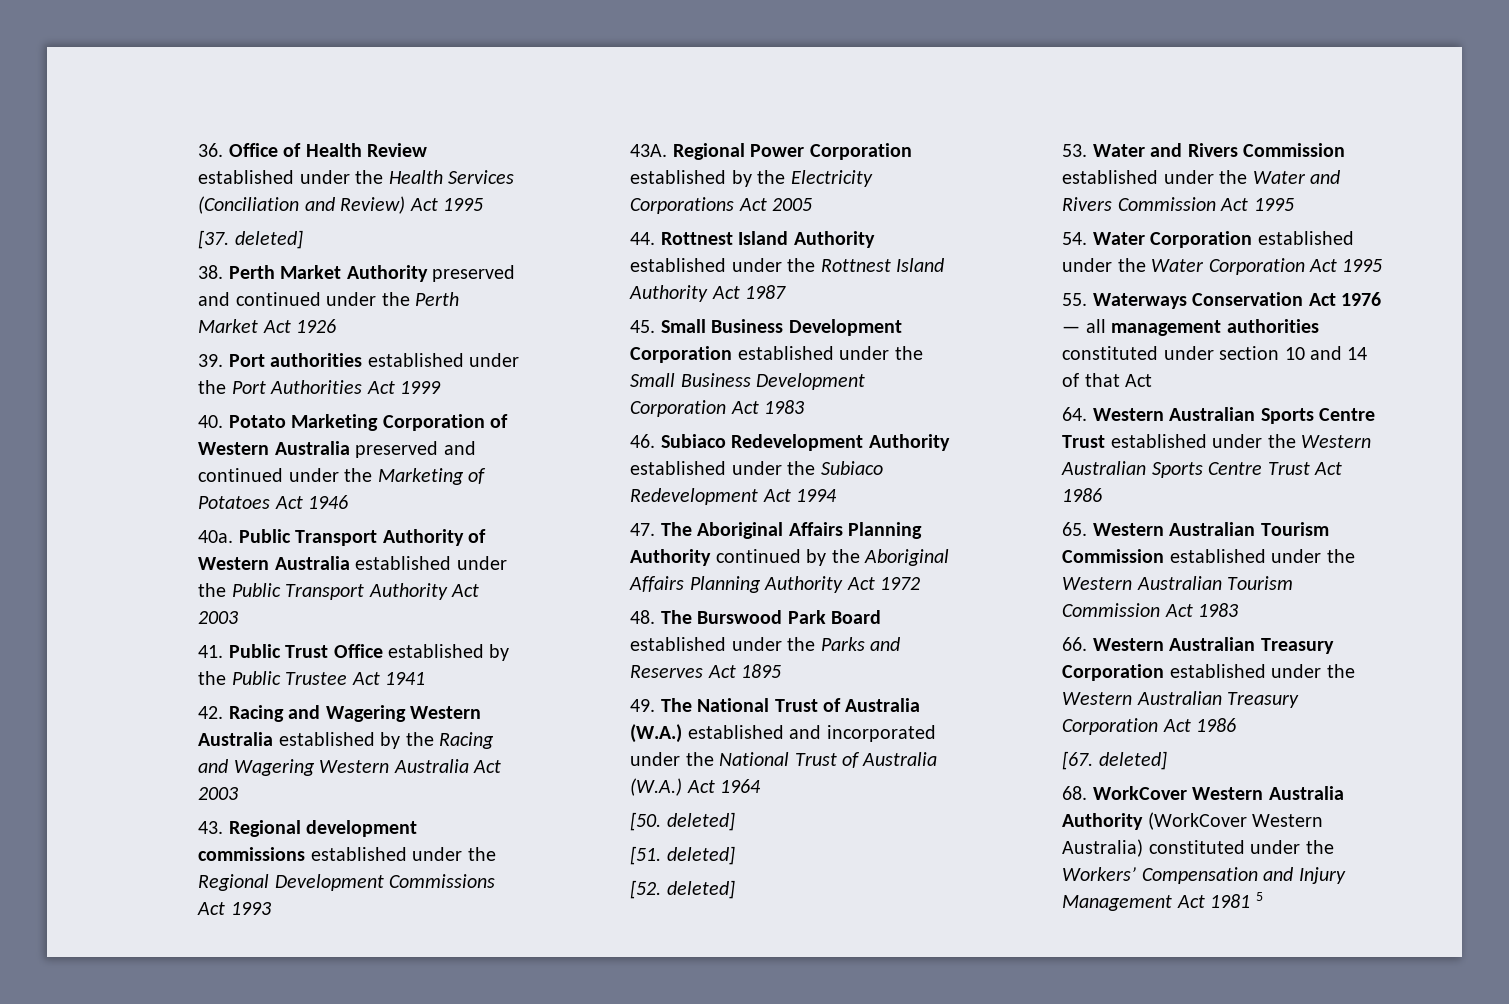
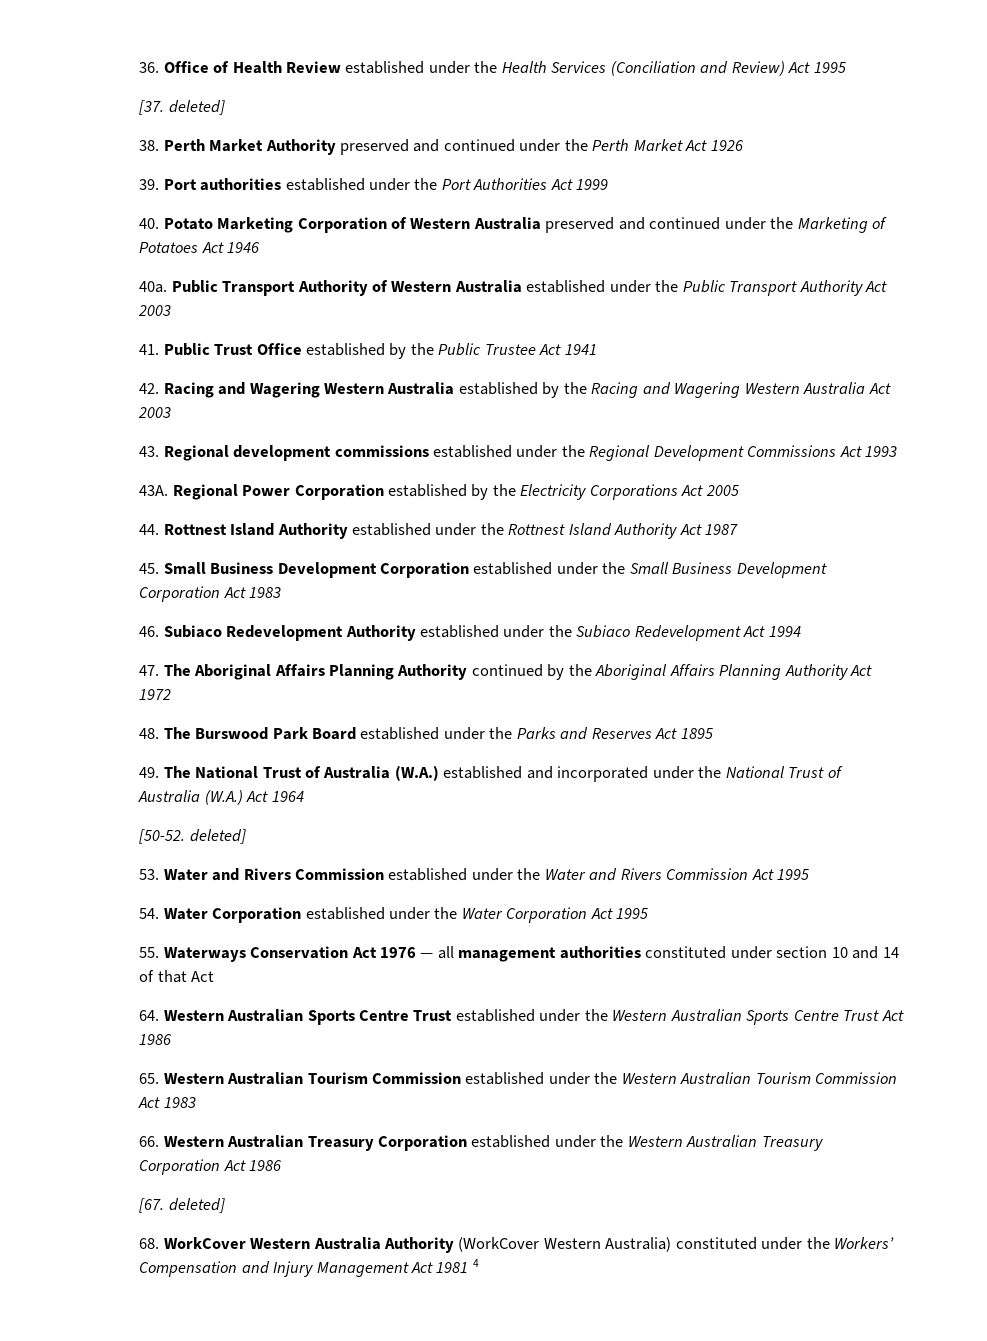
[630,812,735,831] [630,846,735,865] [630,880,662,899] [50. deleted] // [51. deleted] // [52. -> [139,829,186,844] [50-52.
[1255,892,1263,901] 5 -> [472,1259,479,1267] 4

